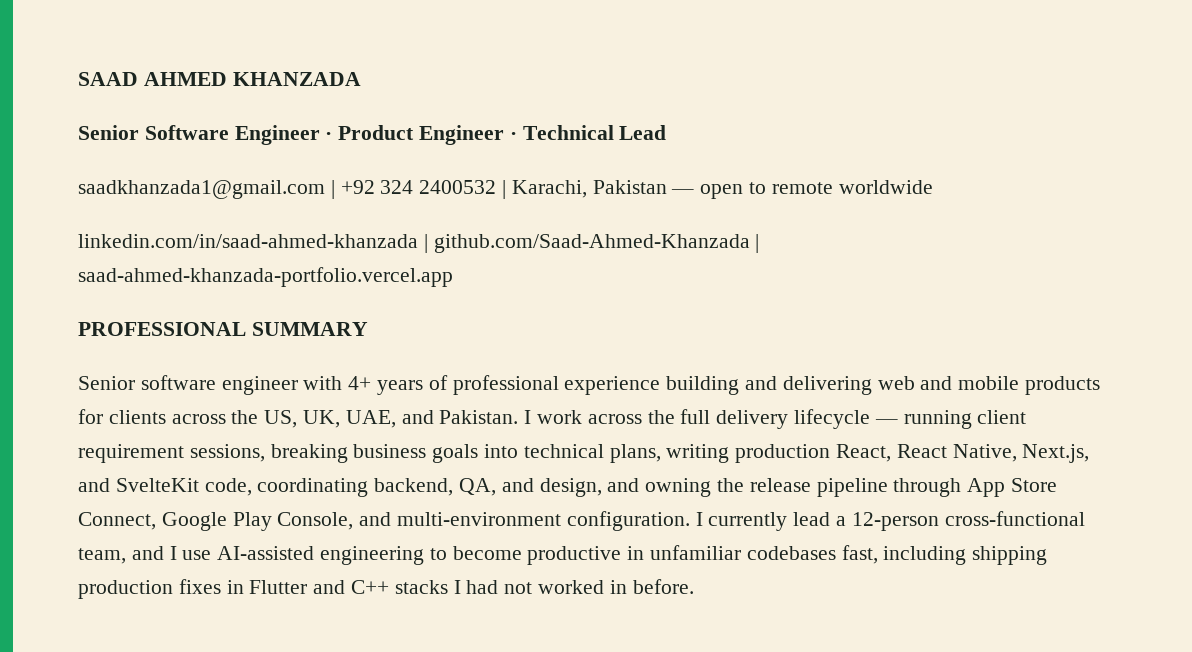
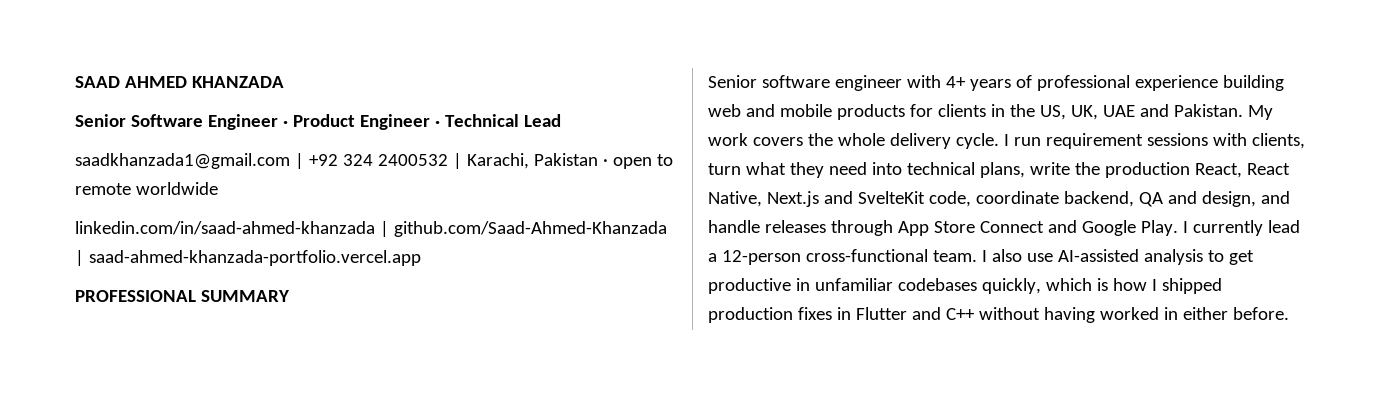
[671,189,695,194] — -> [602,159,608,166] ·
[745,376,872,395] and delivering -> (1284, 83) none
[171,414,226,424] across -> [990,104,1005,117] in
[345,410,396,428] UAE, -> [1102,105,1135,117] UAE
[524,409,1027,429] [78,444,479,463] I work across the full delivery lifecycle — running client requirement sessions, breaking business goals -> [1247,105,1273,120] [708,133,1305,149] [708,162,867,178] My work covers the whole delivery cycle. I run requirement sessions with clients, turn what they need
[666,444,730,463] writing -> [1029,162,1100,175] write the
[1022,444,1090,463] Next.js, -> [766,191,819,207] Next.js
[257,478,1058,497] [78,511,690,531] coordinating backend, QA, and design, and owning the release pipeline through App Store Connect, Google Play Console, and multi-environment configuration. -> [975,191,1290,207] [708,220,1178,236] coordinate backend, QA and design, and handle releases through App Store Connect and Google Play.
[78,545,1048,565] team, and I use AI-assisted engineering to become productive in unfamiliar codebases fast, including shipping -> [932,249,1254,265] [708,278,1222,294] team. I also use AI-assisted analysis to get productive in unfamiliar codebases quickly, which is how I shipped
[394,580,533,594] stacks I had not -> [978,307,1095,323] without having
(627, 587) none -> [1182,307,1228,320] either

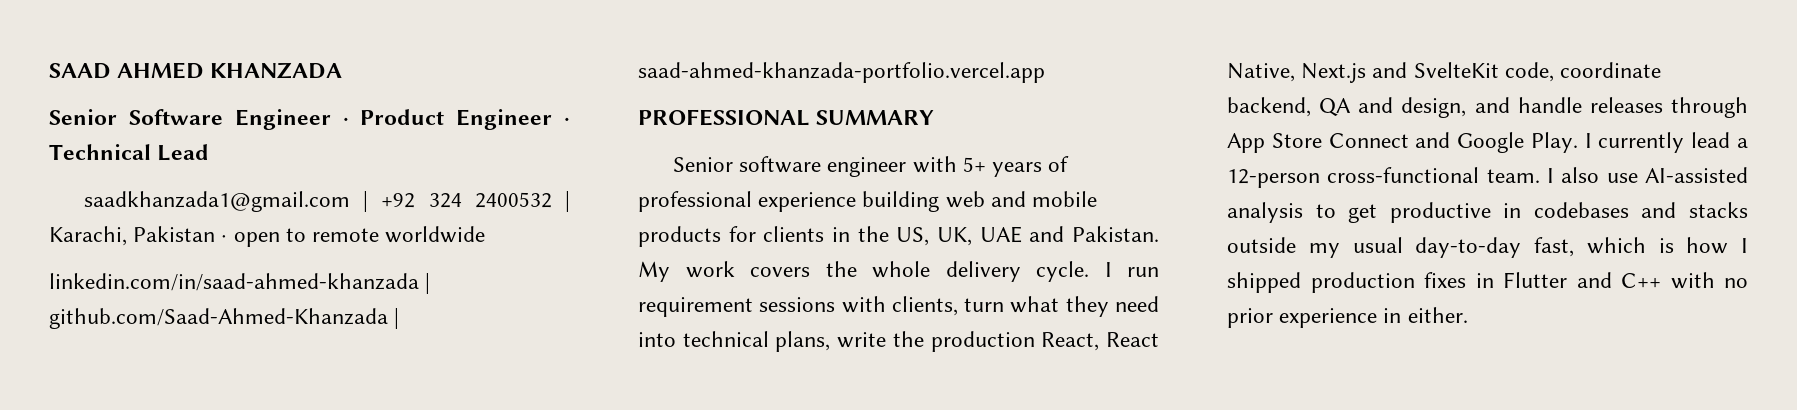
[945,76,966,88] 4+ -> [962,157,986,172] 5+
[814,278,1041,294] unfamiliar codebases quickly, -> [1533,202,1748,218] [1227,237,1574,258] codebases and stacks outside my usual day-to-day fast,
[978,307,1289,323] without having worked in either before. -> [1670,272,1748,289] [1227,307,1468,328] with no prior experience in either.

